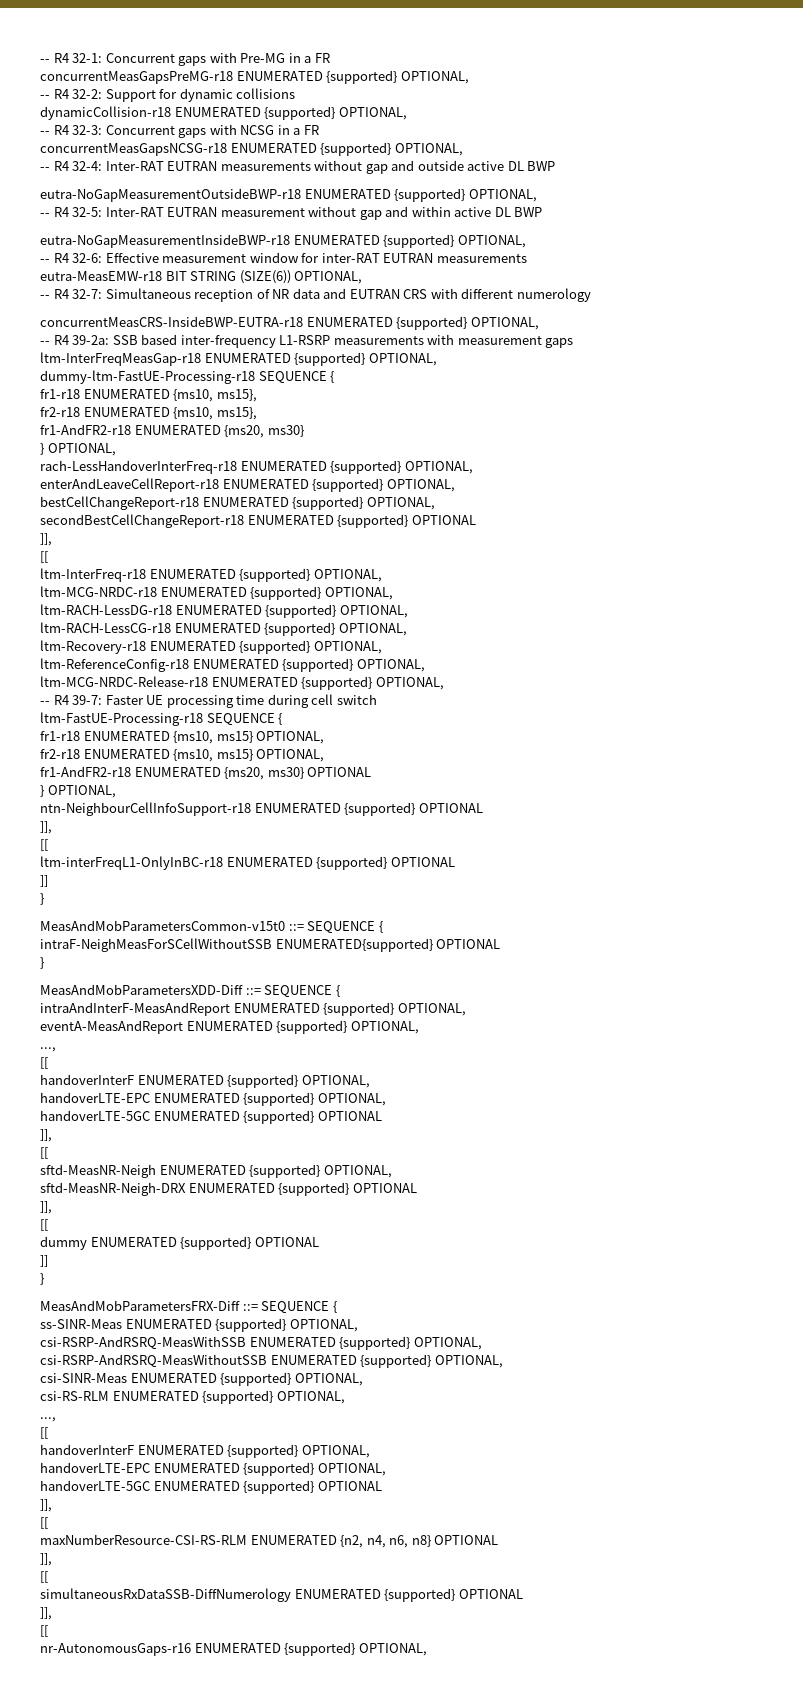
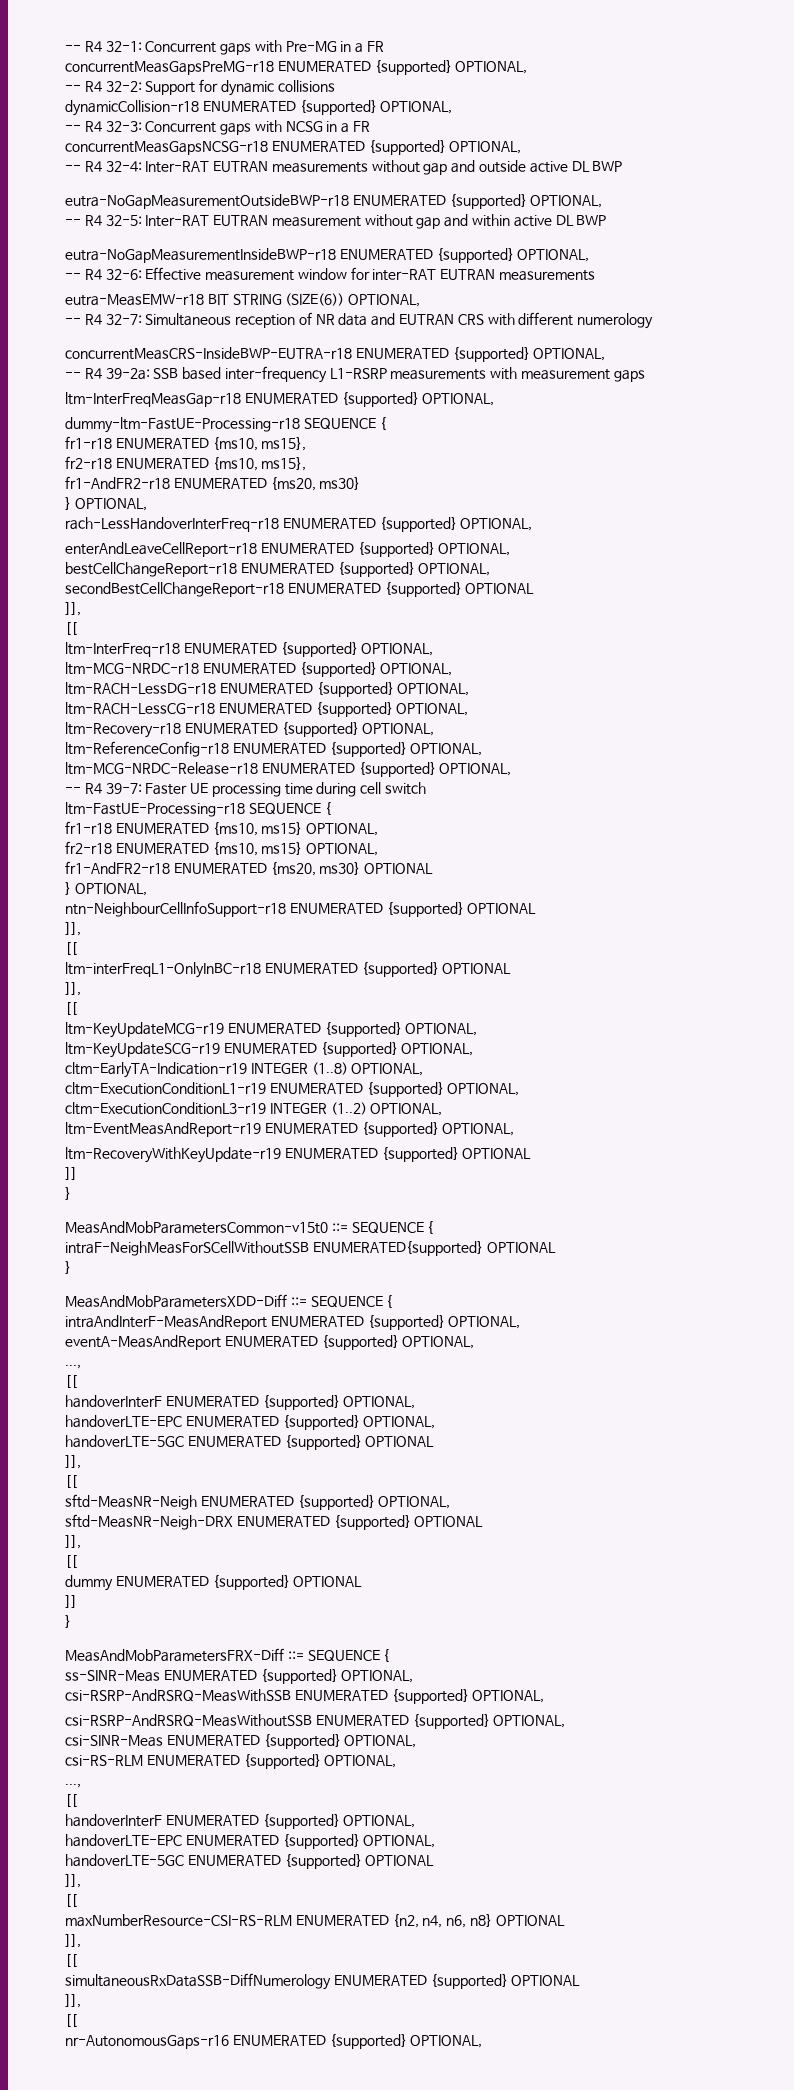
(455, 862) none -> [65,982,81,996] [65,1002,77,1015] [65,1022,478,1038] [65,1042,474,1058] [65,1062,424,1078] [65,1082,520,1097] [65,1102,443,1116] [65,1122,515,1137] [65,1147,532,1163] // ]], // [[ // ltm-KeyUpdateMCG-r19 ENUMERATED {supported} OPTIONAL, // ltm-KeyUpdateSCG-r19 ENUMERATED {supported} OPTIONAL, // cltm-EarlyTA-Indication-r19 INTEGER (1..8) OPTIONAL, // cltm-ExecutionConditionL1-r19 ENUMERATED {supported} OPTIONAL, // cltm-ExecutionConditionL3-r19 INTEGER (1..2) OPTIONAL, // ltm-EventMeasAndReport-r19 ENUMERATED {supported} OPTIONAL, // ltm-RecoveryWithKeyUpdate-r19 ENUMERATED {supported} OPTIONAL

